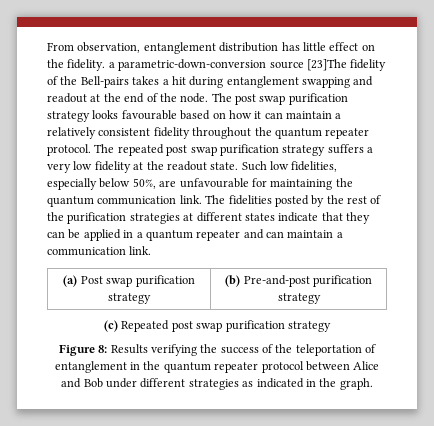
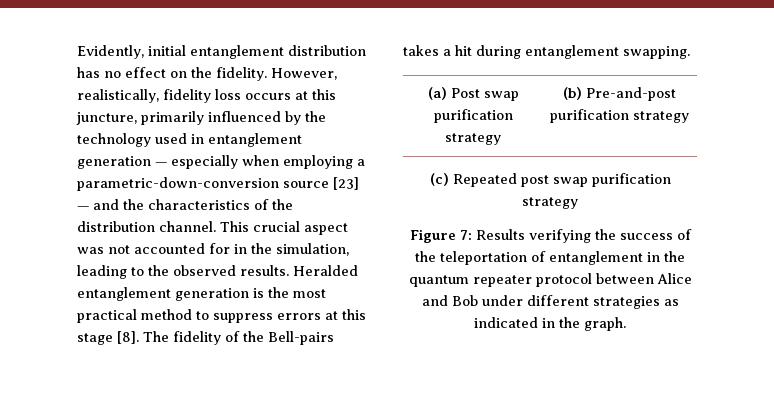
[47,42,141,53] From observation, -> [77,45,186,59] Evidently, initial
[302,42,326,51] little -> [104,71,121,78] no
[108,59,347,71] a parametric-down-conversion source [23]The -> [271,68,337,80] [77,89,336,103] [76,111,326,125] [77,133,302,147] [77,155,365,169] [77,177,359,191] [77,199,293,210] [77,221,348,235] [77,243,349,256] [77,265,358,279] [77,287,326,301] [77,309,366,323] [77,331,169,345] However, realistically, fidelity loss occurs at this juncture, primarily influenced by the technology used in entanglement generation — especially when employing a parametric-down-conversion source [23] — and the characteristics of the distribution channel. This crucial aspect was not accounted for in the simulation, leading to the observed results. Heralded entanglement generation is the most practical method to suppress errors at this stage [8]. The
[302,76,374,88] [47,93,348,105] [47,110,342,122] [47,127,370,139] [47,144,373,156] [47,161,338,173] [47,178,353,190] [47,195,382,207] [47,212,370,224] [47,229,343,241] [47,246,152,256] swapping and readout at the end of the node. The post swap purification strategy looks favourable based on how it can maintain a relatively consistent fidelity throughout the quantum repeater protocol. The repeated post swap purification strategy suffers a very low fidelity at the readout state. Such low fidelities, especially below 50%, are unfavourable for maintaining the quantum communication link. The fidelities posted by the rest of the purification strategies at different states indicate that they can be applied in a quantum repeater and can maintain a communication link. -> [623,46,690,59] swapping.
[98,345,108,353] 8: -> [459,230,472,240] 7:

